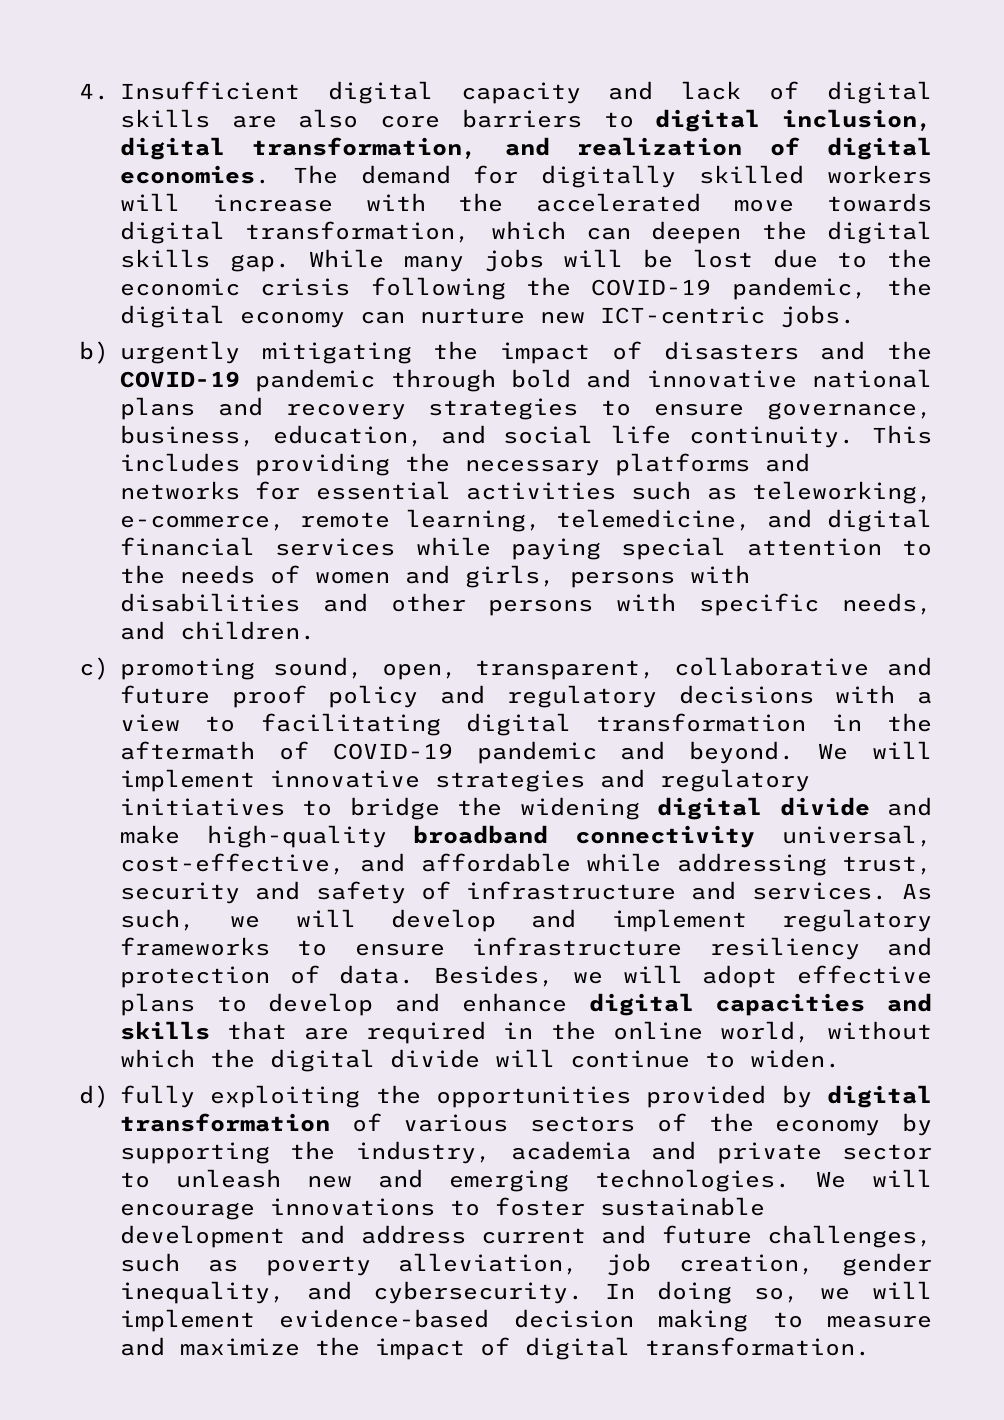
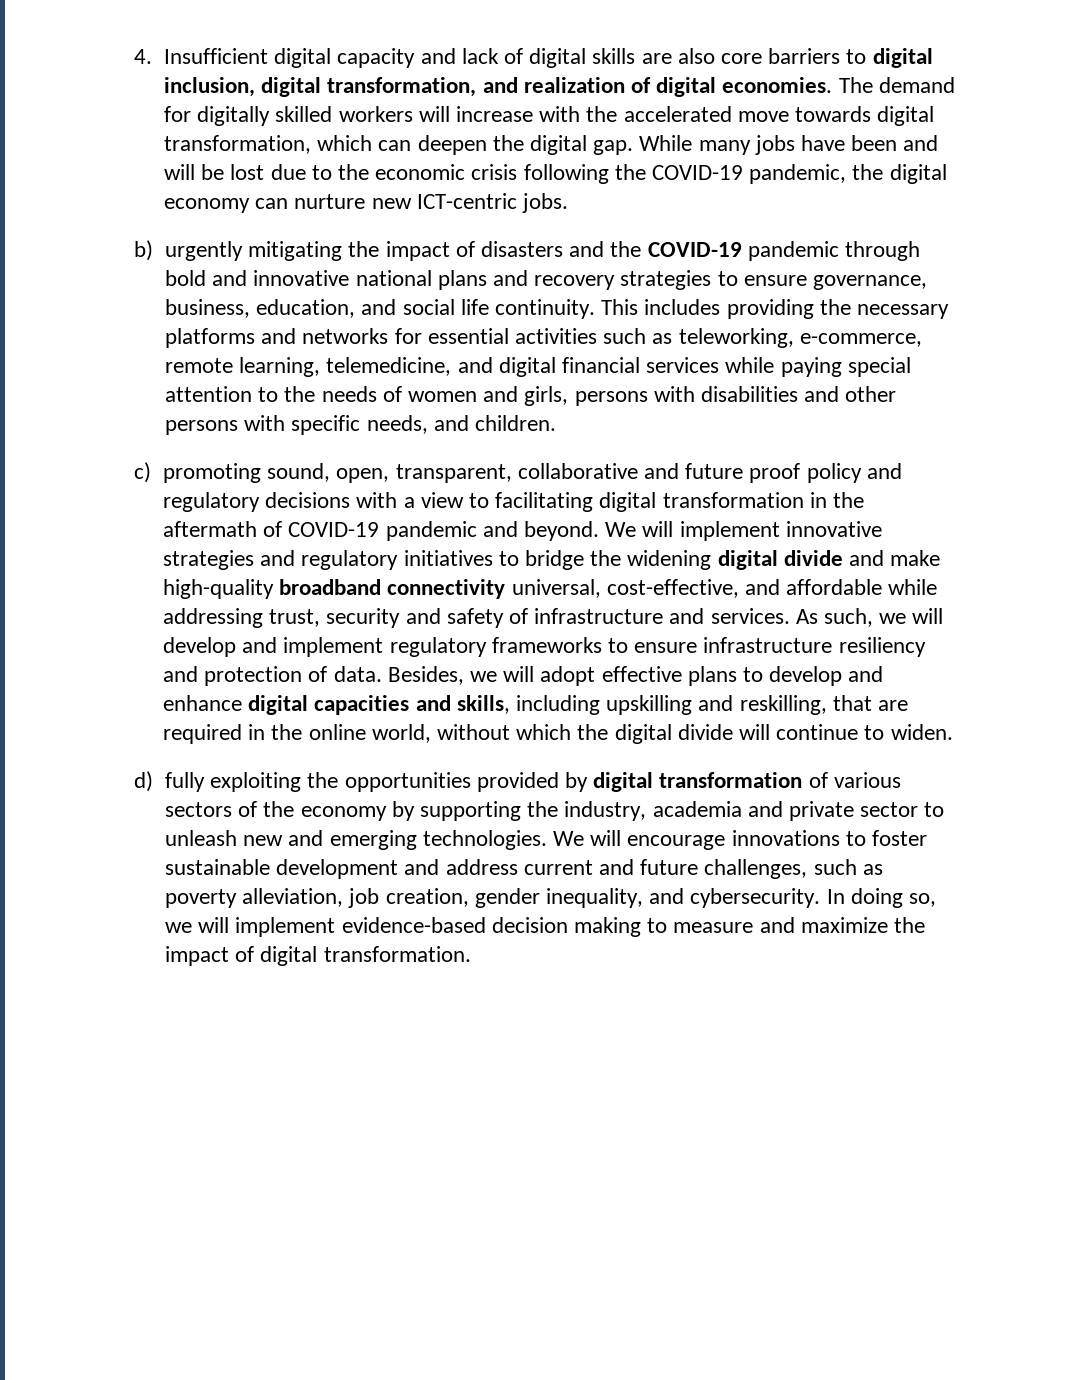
[119,249,210,268] skills -> (588, 145) none
(544, 260) none -> [801,135,939,151] have been and
[119,1021,210,1040] skills -> [456,695,827,715] skills, including upskilling and reskilling,

